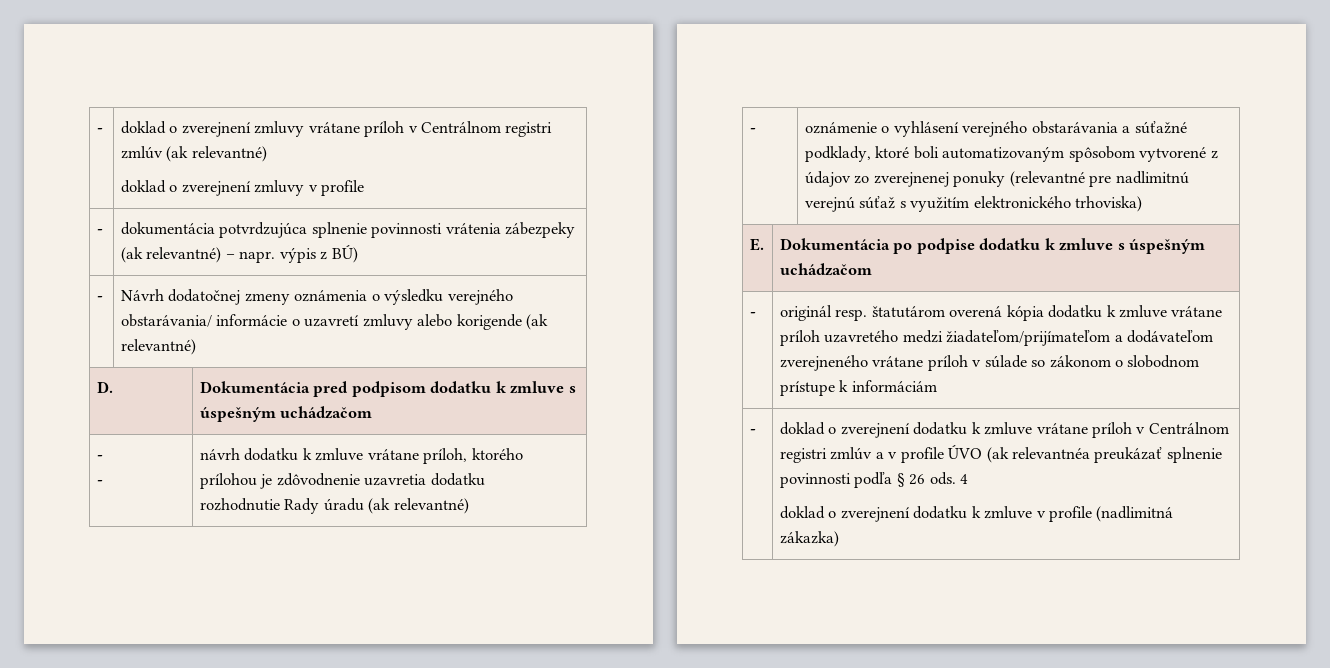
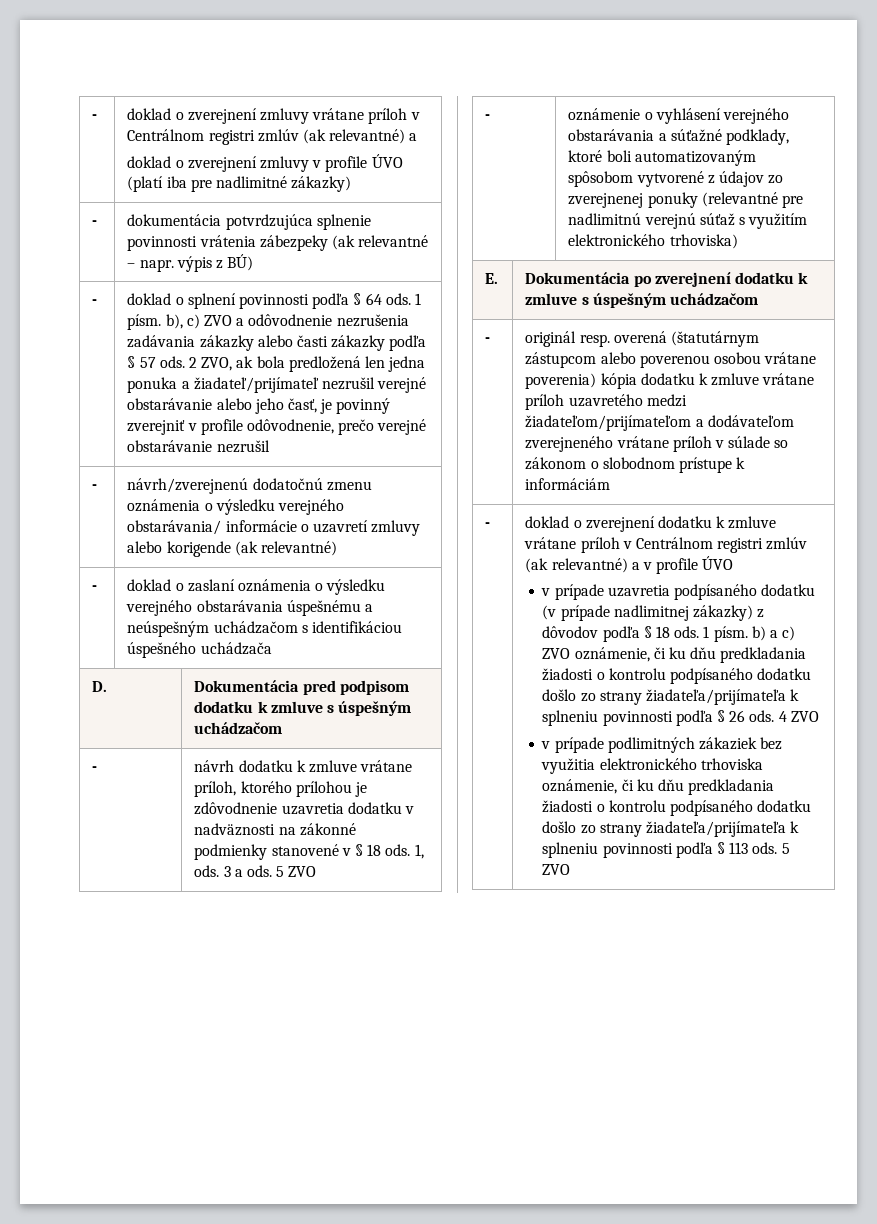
(267, 154) none -> [409,133,418,141] a
(365, 188) none -> [371,154,403,168] [127,176,352,192] ÚVO (platí iba pre nadlimitné zákazky)
[146,247,222,263] relevantné) -> [358,235,429,247] relevantné
[120,289,290,305] Návrh dodatočnej zmeny -> [127,293,421,309] [127,314,409,330] [127,335,427,351] [127,356,426,372] [127,377,427,393] [127,398,391,414] [127,419,427,435] [127,440,270,453] [92,484,98,490] [127,478,372,494] doklad o splnení povinnosti podľa § 64 ods. 1 písm. b), c) ZVO a odôvodnenie nezrušenia zadávania zákazky alebo časti zákazky podľa § 57 ods. 2 ZVO, ak bola predložená len jedna ponuka a žiadateľ/prijímateľ nezrušil verejné obstarávanie alebo jeho časť, je povinný zverejniť v profile odôvodnenie, prečo verejné obstarávanie nezrušil // - | návrh/zverejnenú dodatočnú zmenu
(196, 347) none -> [92,585,98,591] [127,579,386,595] [126,600,373,616] [127,621,402,637] [127,642,272,658] // - | doklad o zaslaní oznámenia o výsledku verejného obstarávania úspešnému a neúspešným uchádzačom s identifikáciou úspešného uchádzača
[96,480,103,485] // - -> (98, 769) none
[199,498,469,514] // rozhodnutie Rady úradu (ak relevantné) -> [404,806,414,814] [194,823,356,836] [194,844,424,860] [194,865,317,877] v nadväznosti na zákonné podmienky stanovené v § 18 ods. 1, ods. 3 a ods. 5 ZVO
[916,238,975,254] podpise -> [654,272,731,287] zverejnení
[871,306,1003,318] štatutárom overená -> [613,331,759,347] [525,352,817,368] [525,373,597,389] overená (štatutárnym zástupcom alebo poverenou osobou vrátane poverenia)
(873, 453) none -> [525,558,628,573] (ak relevantné)
[986,447,1222,463] (ak relevantnéa preukázať splnenie -> [541,584,816,600] [542,605,765,621] [542,626,796,642] [542,647,807,663] [542,668,812,684] [542,689,800,705] [542,710,599,726] // v prípade uzavretia podpísaného dodatku (v prípade nadlimitnej zákazky) z dôvodov podľa § 18 ods. 1 písm. b) a c) ZVO oznámenie, či ku dňu predkladania žiadosti o kontrolu podpísaného dodatku došlo zo strany žiadateľa/prijímateľa k splneniu
[779,506,1174,522] [779,531,839,547] // doklad o zverejnení dodatku k zmluve v profile (nadlimitná zákazka) -> [790,711,819,722] [541,737,783,753] [541,758,763,774] [542,779,775,795] [542,800,812,816] [542,821,800,837] [542,842,790,858] [542,864,571,875] ZVO // v prípade podlimitných zákaziek bez využitia elektronického trhoviska oznámenie, či ku dňu predkladania žiadosti o kontrolu podpísaného dodatku došlo zo strany žiadateľa/prijímateľa k splneniu povinnosti podľa § 113 ods. 5 ZVO

